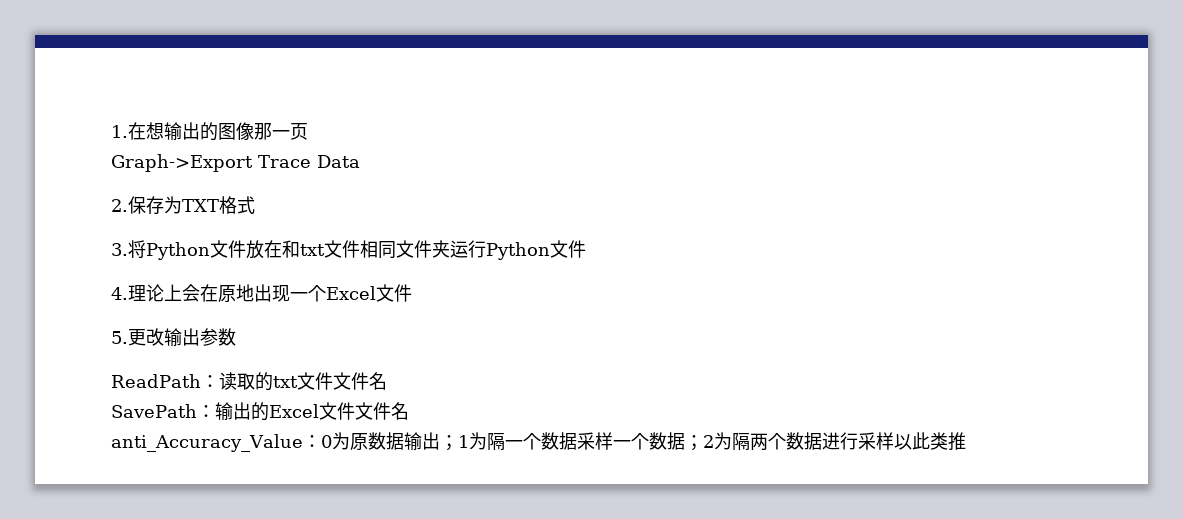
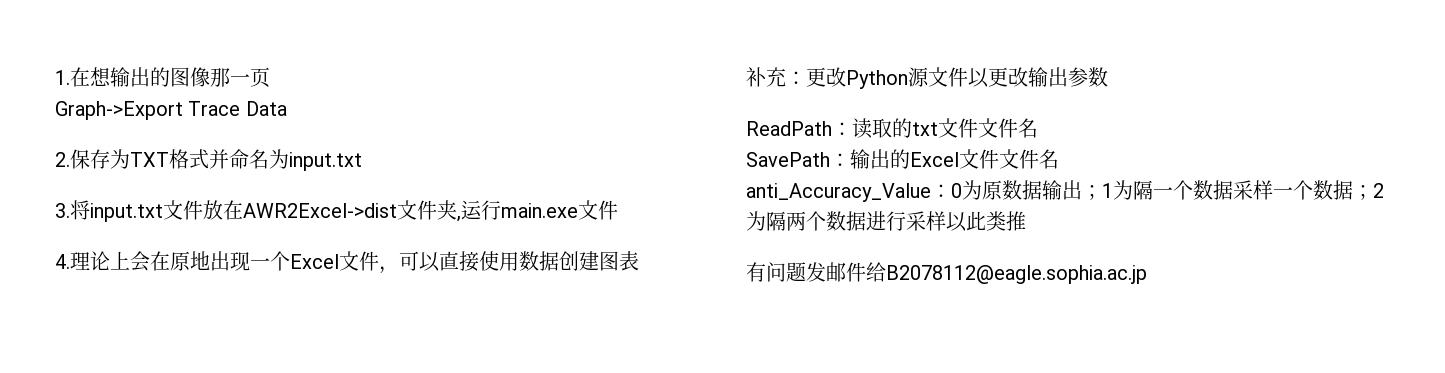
(255, 205) none -> [209,149,362,171] 并命名为input.txt
[146,242,210,260] Python -> [90,203,163,222] input.txt
[282,240,550,260] 和txt文件相同文件夹运行Python -> [243,200,578,222] AWR2Excel->dist文件夹,运行main.exe
[111,331,128,344] // 5. -> [379,251,639,274] [746,67,989,89] ，可以直接使用数据创建图表 // 补充：更改Python源文件以
(966, 441) none -> [746,262,1147,284] // 有问题发邮件给B2078112@eagle.sophia.ac.jp

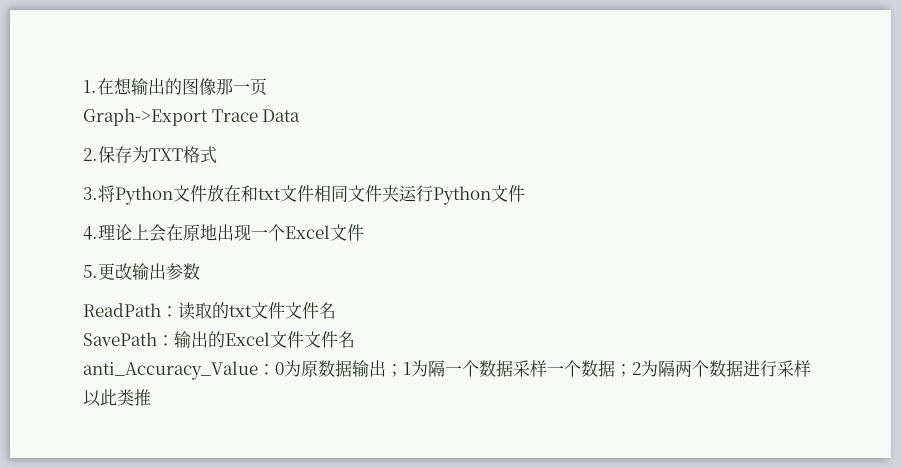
[209,149,362,171] 并命名为input.txt -> (217, 155) none
[90,203,163,222] input.txt -> [115,186,173,205] Python
[243,200,578,222] AWR2Excel->dist文件夹,运行main.exe -> [241,185,491,205] 和txt文件相同文件夹运行Python
[379,251,639,274] [746,67,989,89] ，可以直接使用数据创建图表 // 补充：更改Python源文件以 -> [83,265,98,278] // 5.
[746,262,1147,284] // 有问题发邮件给B2078112@eagle.sophia.ac.jp -> (151, 397) none

